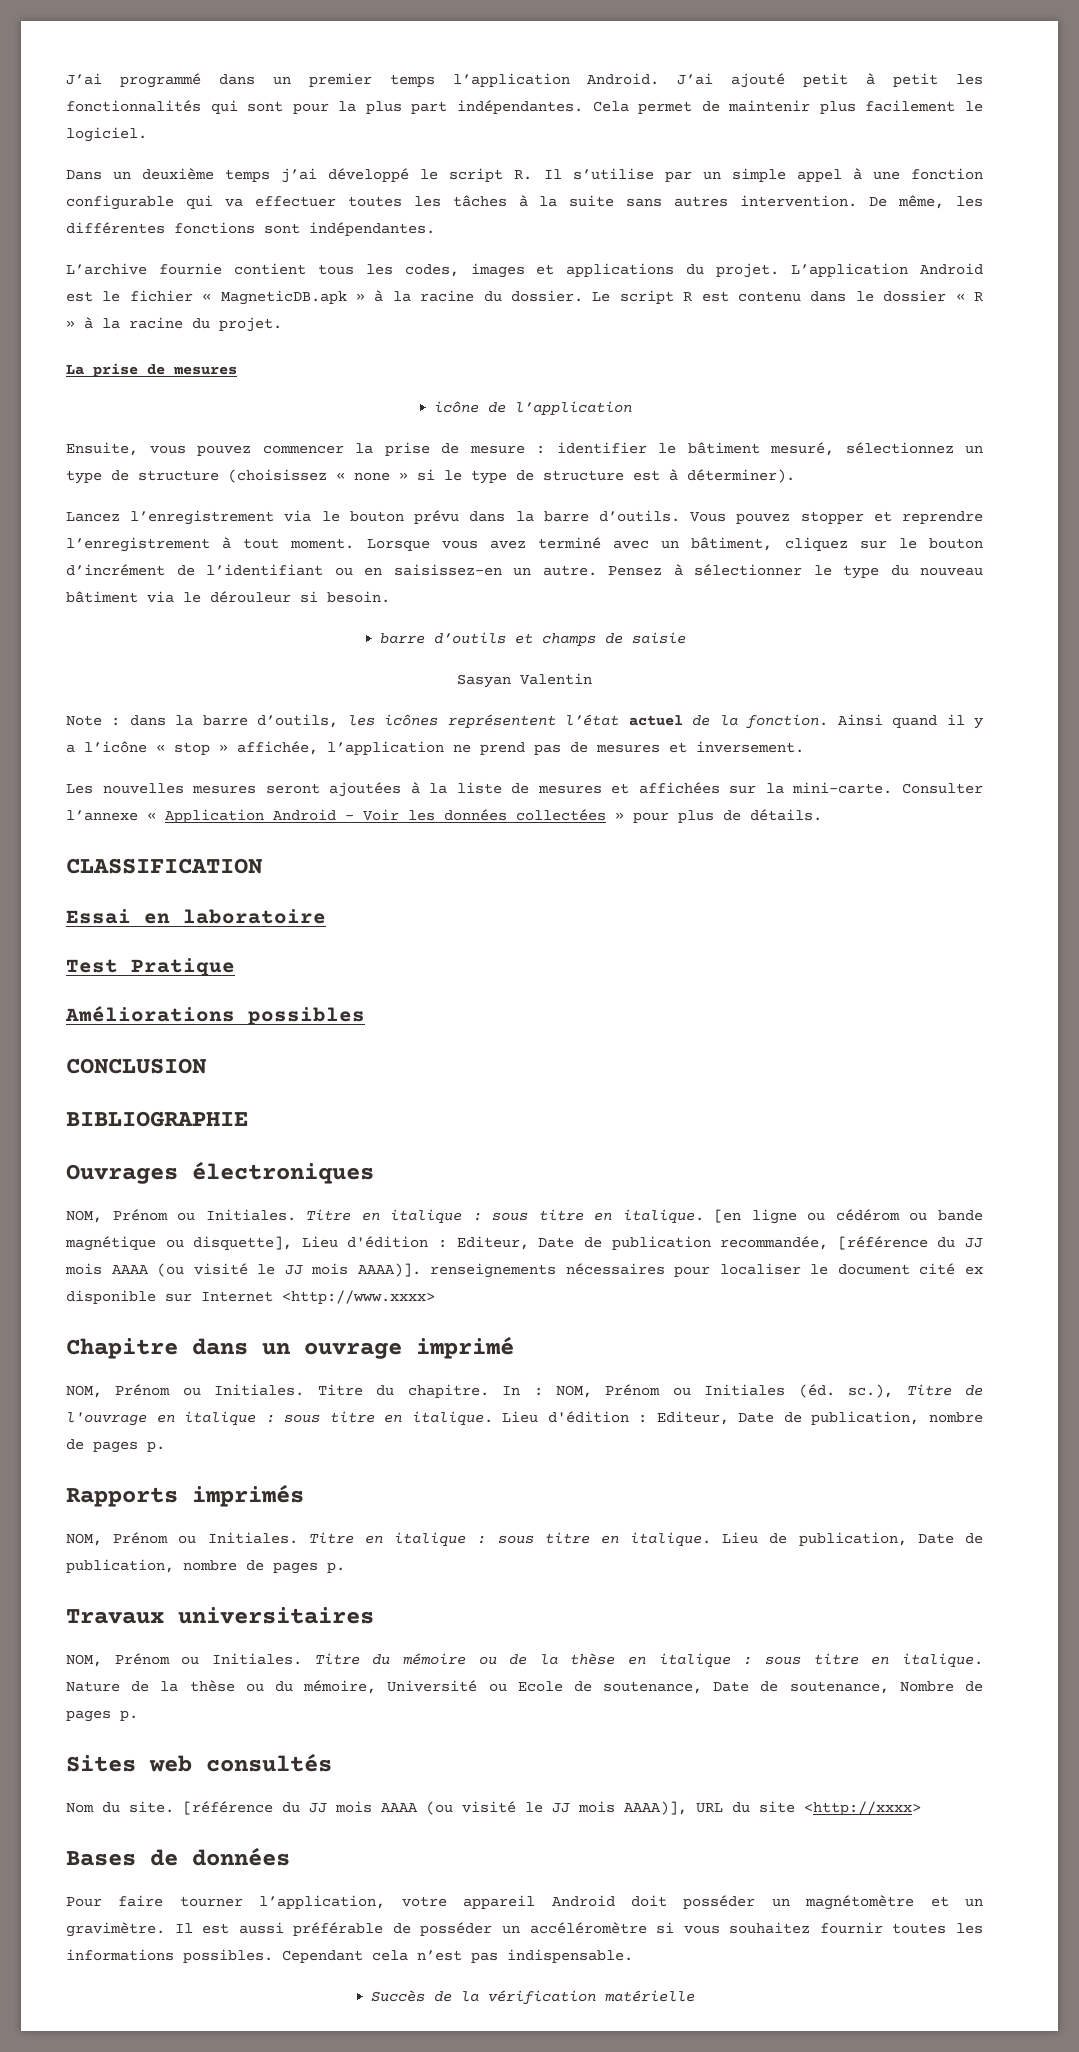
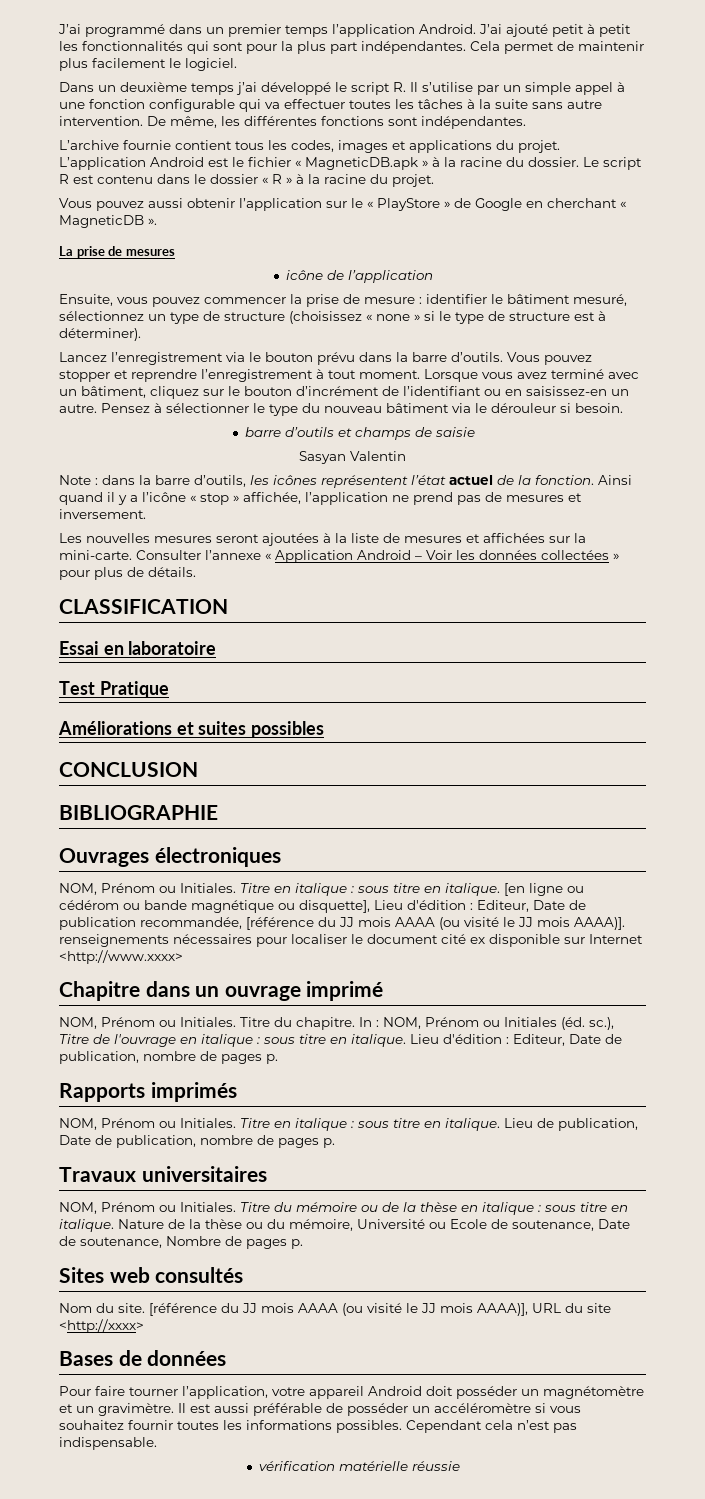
[674,196,729,207] autres -> [567,100,602,109] autre
(282, 324) none -> [59,198,626,211] [59,215,157,228] // Vous pouvez aussi obtenir l’application sur le « PlayStore » de Google en cherchant « MagneticDB ».
(235, 1014) none -> [176,721,247,735] et suites
[371,1990,480,2002] Succès de la -> (157, 1443) none
(696, 1996) none -> [412,1461,461,1471] réussie

